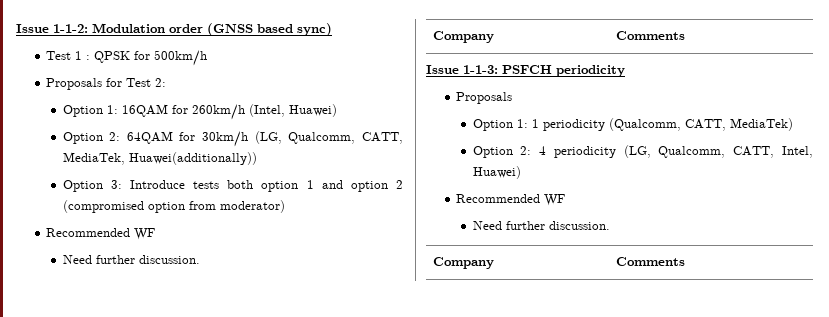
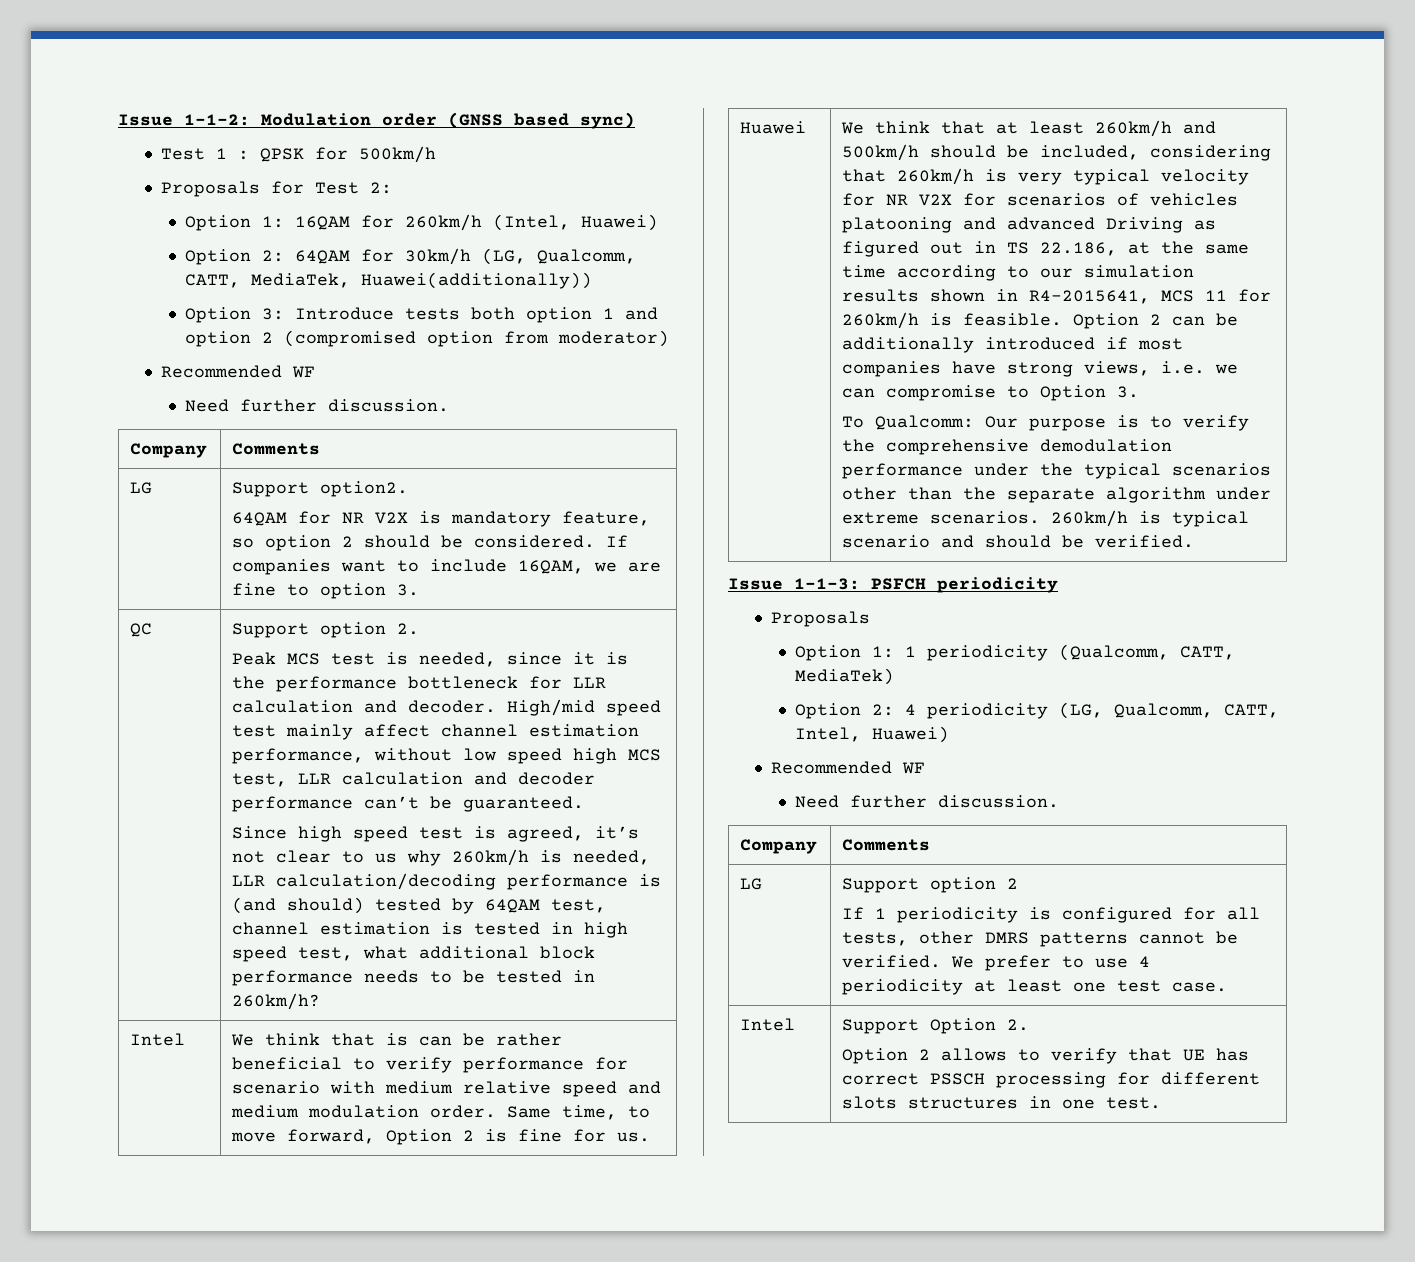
(686, 35) none -> [130,482,153,494] [232,481,409,497] [232,511,651,527] [232,535,629,551] [232,559,662,575] [232,583,420,599] [130,623,153,637] [232,622,420,638] [232,652,629,667] [232,676,607,692] [232,699,662,716] [232,724,640,740] [232,748,662,764] [232,772,596,787] [232,796,585,812] [232,826,640,842] [232,849,651,866] [232,873,662,890] [232,897,607,914] [232,922,629,938] [232,946,596,962] [232,970,596,986] [232,993,321,1010] [130,1033,186,1046] [231,1033,563,1046] [232,1057,629,1073] [232,1081,662,1097] [231,1105,651,1120] [231,1129,651,1145] [740,121,807,134] [841,120,1217,137] [842,144,1272,161] [842,168,1250,185] [842,193,1239,206] [842,217,1217,233] [842,241,1250,257] [842,265,1195,281] [842,289,1272,304] [842,312,1239,329] [842,337,1184,353] [842,361,1239,377] [842,385,1140,401] [842,415,1250,431] [842,439,1173,455] [842,463,1272,479] [842,487,1272,503] [842,510,1250,527] [842,535,1195,548] // LG | Support option2. // 64QAM for NR V2X is mandatory feature, so option 2 should be considered. If companies want to include 16QAM, we are fine to option 3. // QC | Support option 2. // Peak MCS test is needed, since it is the performance bottleneck for LLR calculation and decoder. High/mid speed test mainly affect channel estimation performance, without low speed high MCS test, LLR calculation and decoder performance can’t be guaranteed. // Since high speed test is agreed, it’s not clear to us why 260km/h is needed, LLR calculation/decoding performance is (and should) tested by 64QAM test, channel estimation is tested in high speed test, what additional block performance needs to be tested in 260km/h? // Intel | We think that is can be rather beneficial to verify performance for scenario with medium relative speed and medium modulation order. Same time, to move forward, Option 2 is fine for us. // Huawei | We think that at least 260km/h and 500km/h should be included, considering that 260km/h is very typical velocity for NR V2X for scenarios of vehicles platooning and advanced Driving as figured out in TS 22.186, at the same time according to our simulation results shown in R4-2015641, MCS 11 for 260km/h is feasible. Option 2 can be additionally introduced if most companies have strong views, i.e. we can compromise to Option 3. // To Qualcomm: Our purpose is to verify the comprehensive demodulation performance under the typical scenarios other than the separate algorithm under extreme scenarios. 260km/h is typical scenario and should be verified.
(686, 261) none -> [740,878,763,890] [842,877,1019,893] [842,907,1261,923] [842,931,1239,947] [842,955,1151,971] [842,979,1228,995] [740,1018,796,1031] [842,1018,1030,1034] [842,1048,1250,1064] [842,1072,1261,1088] [842,1096,1162,1109] // LG | Support option 2 // If 1 periodicity is configured for all tests, other DMRS patterns cannot be verified. We prefer to use 4 periodicity at least one test case. // Intel | Support Option 2. // Option 2 allows to verify that UE has correct PSSCH processing for different slots structures in one test.

